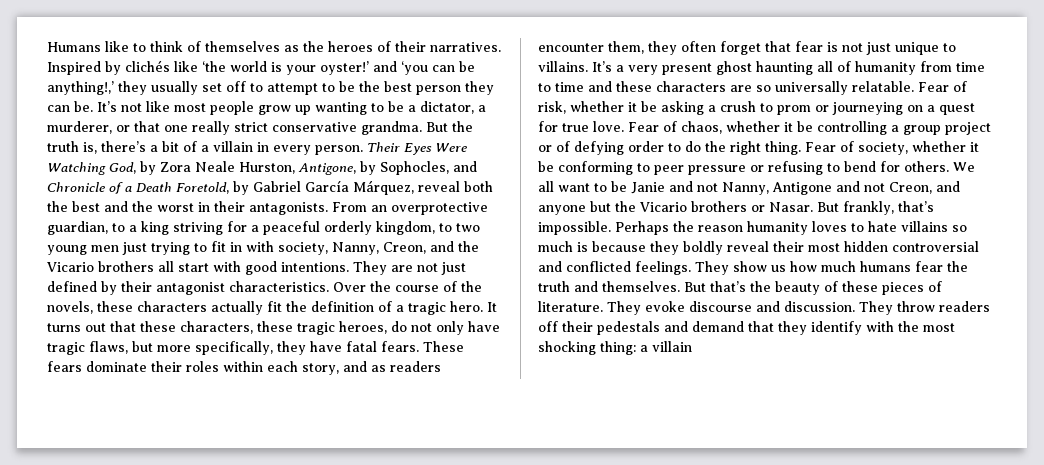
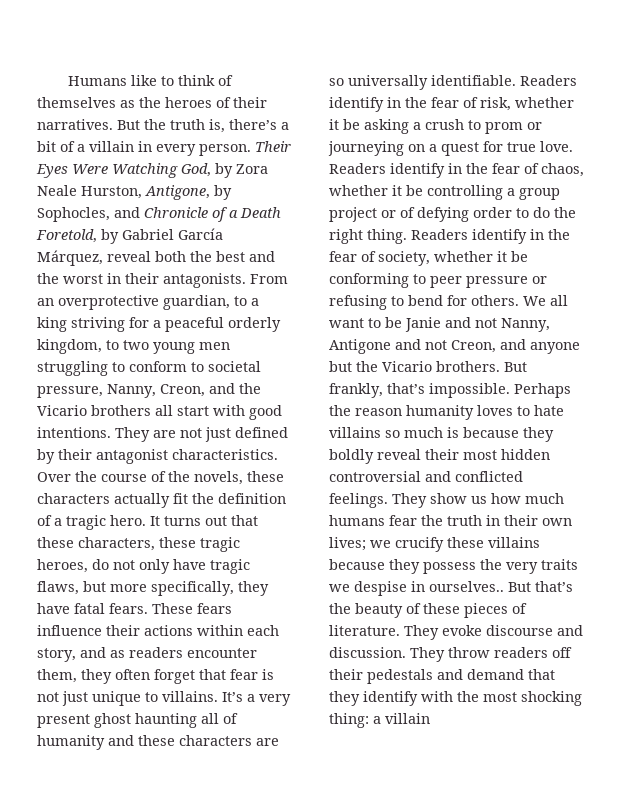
[47,60,475,75] [47,81,494,95] [47,101,486,115] [47,121,422,135] Inspired by clichés like ‘the world is your oyster!’ and ‘you can be anything!,’ they usually set off to attempt to be the best person they can be. It’s not like most people grow up wanting to be a dictator, a murderer, or that one really strict conservative grandma. -> (113, 124) none
[122,241,328,255] just trying to fit in with society, -> [37,361,261,376] [37,386,103,398] struggling to conform to societal pressure,
[86,361,219,372] dominate their roles -> [37,625,193,636] influence their actions
[920,61,985,72] [538,82,584,92] from time to time -> (105, 742) none
[852,81,949,92] relatable. Fear -> [431,75,577,86] [329,97,459,112] identifiable. Readers identify in the fear
[628,122,659,132] Fear -> [329,163,520,178] Readers identify in the fear
[805,142,836,152] Fear -> [411,229,570,244] [329,251,357,262] Readers identify in the fear
[691,201,813,212] brothers or Nasar. -> [436,361,500,372] brothers.
[574,281,680,292] and themselves. -> [486,515,572,526] [329,537,540,552] [329,559,578,574] [329,581,504,596] in their own lives; we crucify these villains because they possess the very traits we despise in ourselves..

